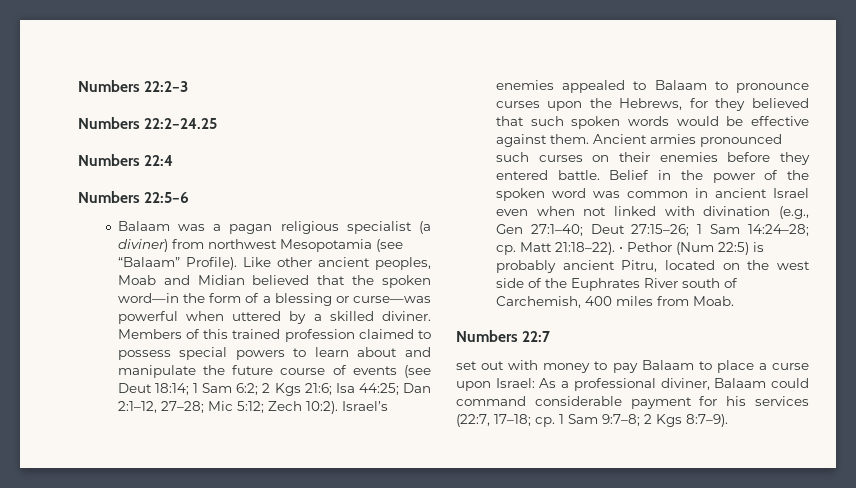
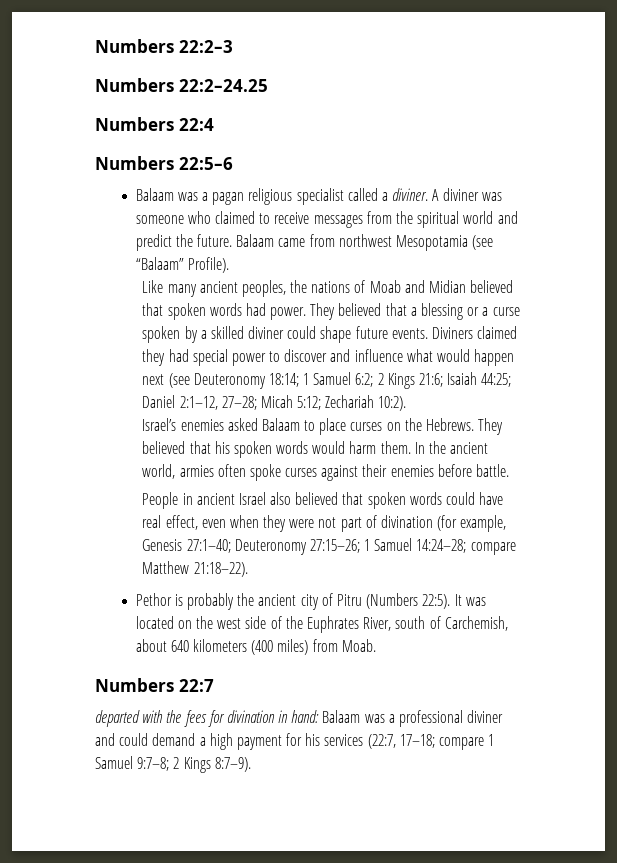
[419,221,431,234] [117,239,168,252] (a diviner) -> [347,188,502,201] [135,211,518,228] [135,234,306,251] called a diviner. A diviner was someone who claimed to receive messages from the spiritual world and predict the future. Balaam came
[242,257,431,270] Like other ancient peoples, -> [142,280,366,297] // Like many ancient peoples, the nations of
[352,275,431,288] [117,293,431,306] [117,311,431,324] [117,329,431,342] [117,347,431,360] [117,365,431,378] [117,383,152,393] the spoken word—in the form of a blessing or curse—was powerful when uttered by a skilled diviner. Members of this trained profession claimed to possess special powers to learn about and manipulate the future course of events (see Deut -> [167,303,520,320] [142,326,518,343] [142,349,515,366] [142,373,266,389] spoken words had power. They believed that a blessing or a curse spoken by a skilled diviner could shape future events. Diviners claimed they had special power to discover and influence what would happen next (see Deuteronomy
[202,383,233,393] Sam -> [313,372,352,385] Samuel
[274,383,431,396] [117,401,302,413] Kgs 21:6; Isa 44:25; Dan 2:1–12, 27–28; Mic 5:12; Zech -> [387,372,512,389] [142,395,375,410] Kings 21:6; Isaiah 44:25; Daniel 2:1–12, 27–28; Micah 5:12; Zechariah
(338, 407) none -> (407, 403) //
[562,80,809,93] [495,98,809,111] [495,116,564,126] appealed to Balaam to pronounce curses upon the Hebrews, for they believed that such -> [227,418,504,435] [142,441,230,454] asked Balaam to place curses on the Hebrews. They believed that his
[726,116,809,126] [495,134,782,147] [495,152,610,162] be effective against them. Ancient armies pronounced such curses on -> [349,441,489,454] [142,464,359,481] harm them. In the ancient world, armies often spoke curses against
[780,152,810,165] [495,170,548,180] they entered -> (472, 470) none
[609,170,809,183] [495,188,809,201] [495,206,809,219] [495,224,809,236] [495,242,764,255] [495,260,658,273] Belief in the power of the spoken word was common in ancient Israel even when not linked with divination (e.g., Gen 27:1–40; Deut 27:15–26; 1 Sam 14:24–28; cp. Matt 21:18–22). • Pethor (Num 22:5) is probably ancient Pitru, -> [142,492,504,509] [142,515,507,532] [142,538,516,555] [142,561,248,577] [135,593,486,610] // People in ancient Israel also believed that spoken words could have real effect, even when they were not part of divination (for example, Genesis 27:1–40; Deuteronomy 27:15–26; 1 Samuel 14:24–28; compare Matthew 21:18–22). // Pethor is probably the ancient city of Pitru (Numbers 22:5). It was
[643,278,678,288] River -> [363,617,392,631] River,
[584,296,653,306] 400 miles -> [135,639,309,655] about 640 kilometers (400 miles)
[456,360,809,373] [456,378,809,391] [456,396,622,406] set out with money to pay Balaam to place a curse upon Israel: As a professional diviner, Balaam could command considerable -> [95,710,504,727] [95,733,233,750] departed with the fees for divination in hand: Balaam was a professional diviner and could demand a high
[535,414,598,427] cp. 1 Sam -> [439,734,495,750] [95,756,133,769] compare 1 Samuel
[656,414,682,427] Kgs -> [183,757,211,773] Kings

